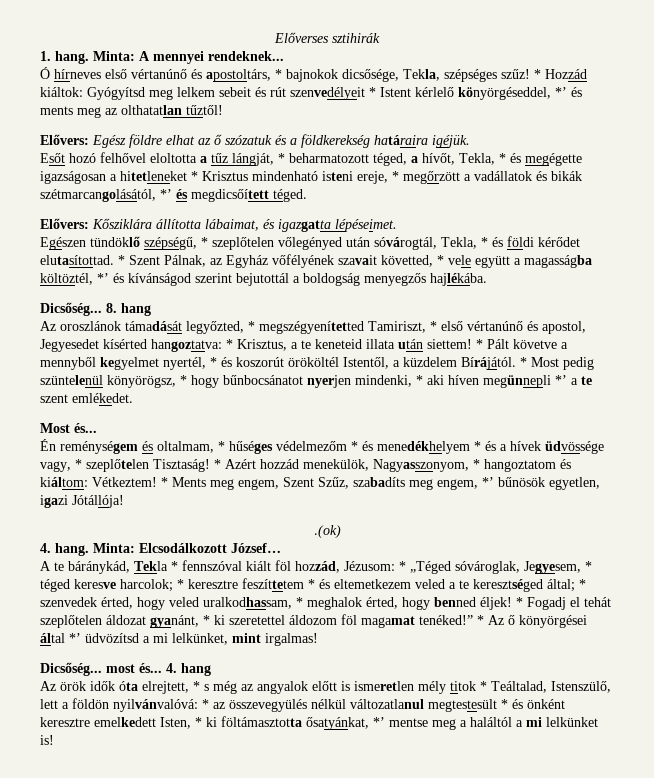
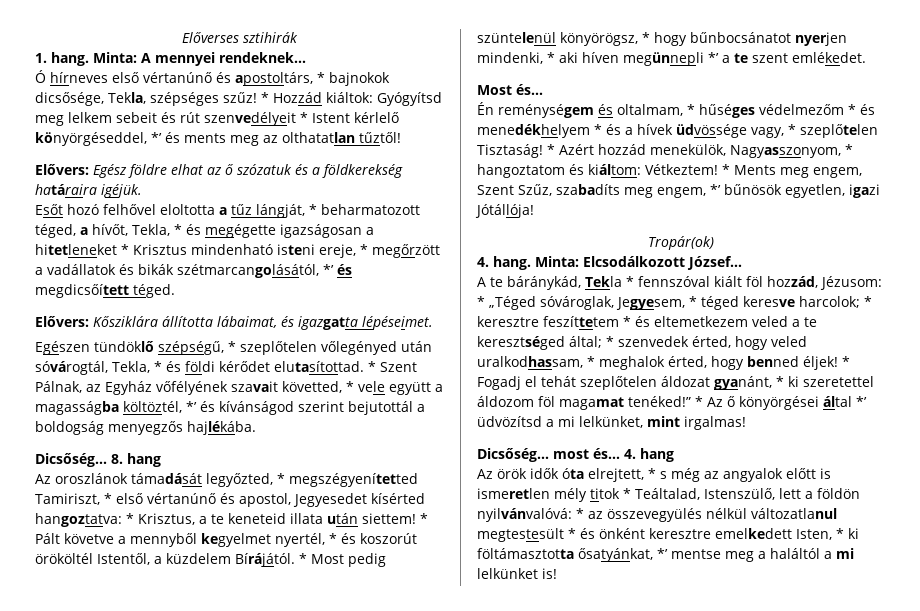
[313,525,341,538] .(ok) -> [648,236,714,250] Tropár(ok)

